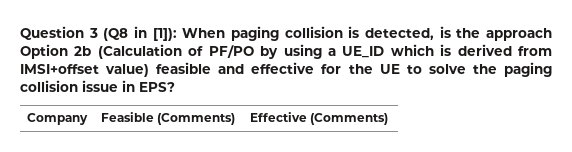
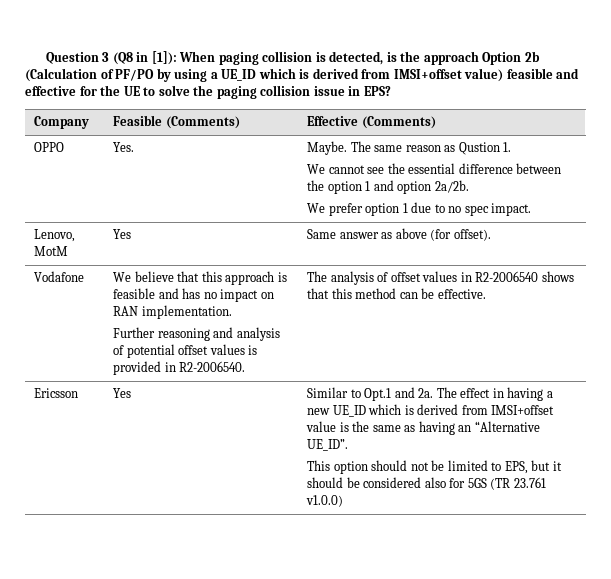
(388, 119) none -> [34,142,65,152] [113,142,135,152] [307,141,512,155] [307,163,562,174] [307,180,469,194] [307,202,532,216] [34,229,76,242] [34,246,69,256] [113,229,132,239] [307,228,491,241] [34,271,85,282] [113,271,287,285] [113,288,274,302] [113,305,232,319] [113,327,280,341] [113,344,258,358] [113,361,246,375] [307,271,574,285] [307,288,486,299] [34,388,79,398] [113,388,132,398] [307,387,553,401] [307,404,555,417] [306,421,540,435] [307,439,349,451] [307,460,562,474] [307,477,546,490] [306,495,344,507] // OPPO | Yes. | Maybe. The same reason as Qustion 1. // We cannot see the essential difference between the option 1 and option 2a/2b. // We prefer option 1 due to no spec impact. // Lenovo, MotM | Yes | Same answer as above (for offset). // Vodafone | We believe that this approach is feasible and has no impact on RAN implementation. // Further reasoning and analysis of potential offset values is provided in R2-2006540. | The analysis of offset values in R2-2006540 shows that this method can be effective. // Ericsson | Yes | Similar to Opt.1 and 2a. The effect in having a new UE_ID which is derived from IMSI+offset value is the same as having an “Alternative UE_ID”. // This option should not be limited to EPS, but it should be considered also for 5GS (TR 23.761 v1.0.0)

